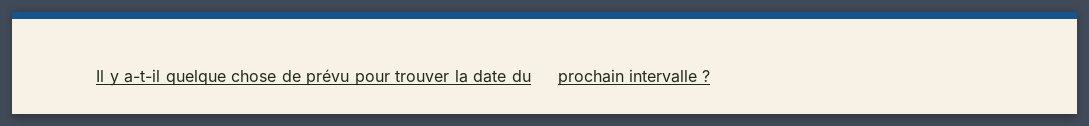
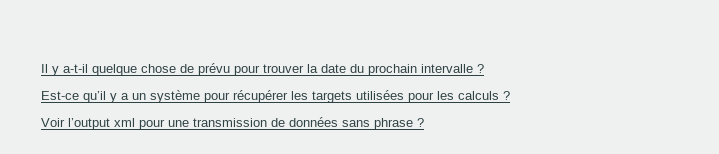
(710, 76) none -> [41,90,510,103] [41,117,424,130] // Est-ce qu’il y a un système pour récupérer les targets utilisées pour les calculs ? // Voir l’output xml pour une transmission de données sans phrase ?

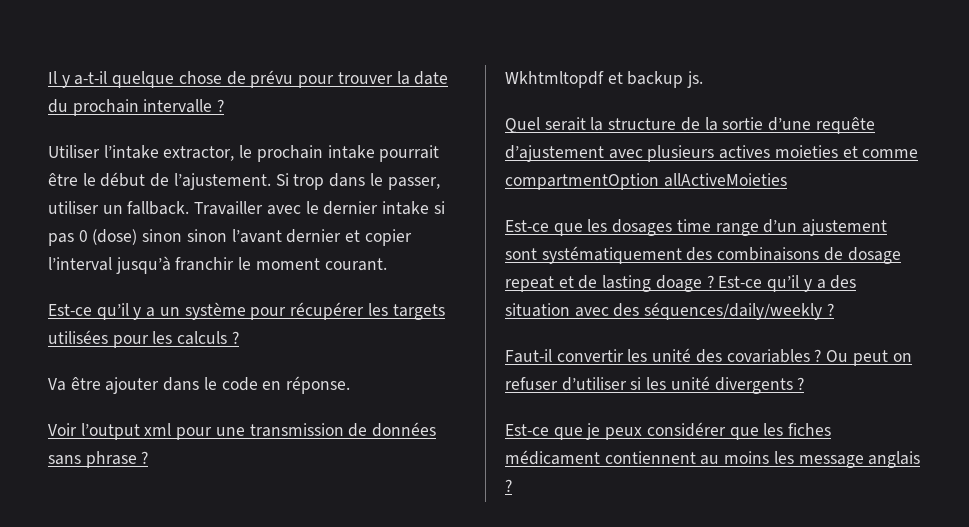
(484, 68) none -> [48,145,440,162] [48,172,440,190] [48,201,445,215] [48,229,412,246] [48,256,387,274] // Utiliser l’intake extractor, le prochain intake pourrait être le début de l’ajustement. Si trop dans le passer, utiliser un fallback. Travailler avec le dernier intake si pas 0 (dose) sinon sinon l’avant dernier et copier l’interval jusqu’à franchir le moment courant.
(510, 95) none -> [48,376,351,394] // Va être ajouter dans le code en réponse.
(424, 122) none -> [505,71,704,88] [505,117,875,134] [505,145,919,162] [505,173,787,190] [505,219,888,236] [505,246,901,264] [505,275,857,292] [505,302,834,320] [505,348,912,366] [505,376,805,394] [505,422,832,440] [505,450,921,468] [505,479,512,492] // Wkhtmltopdf et backup js. // Quel serait la structure de la sortie d’une requête d’ajustement avec plusieurs actives moieties et comme compartmentOption allActiveMoieties // Est-ce que les dosages time range d’un ajustement sont systématiquement des combinaisons de dosage repeat et de lasting doage ? Est-ce qu’il y a des situation avec des séquences/daily/weekly ? // Faut-il convertir les unité des covariables ? Ou peut on refuser d’utiliser si les unité divergents ? // Est-ce que je peux considérer que les fiches médicament contiennent au moins les message anglais ?

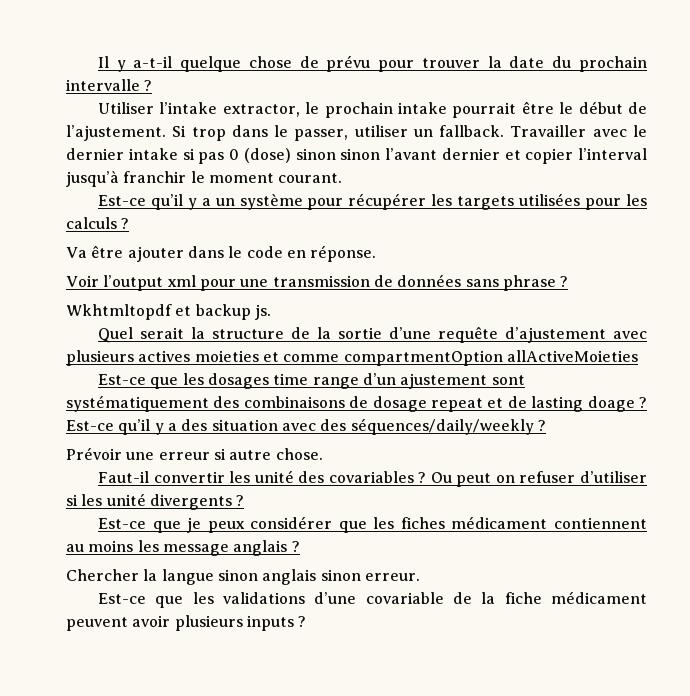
(834, 309) none -> [66,447,323,460] // Prévoir une erreur si autre chose.
(512, 485) none -> [66,569,420,585] [97,591,648,608] [66,615,307,631] // Chercher la langue sinon anglais sinon erreur. // Est-ce que les validations d’une covariable de la fiche médicament peuvent avoir plusieurs inputs ?

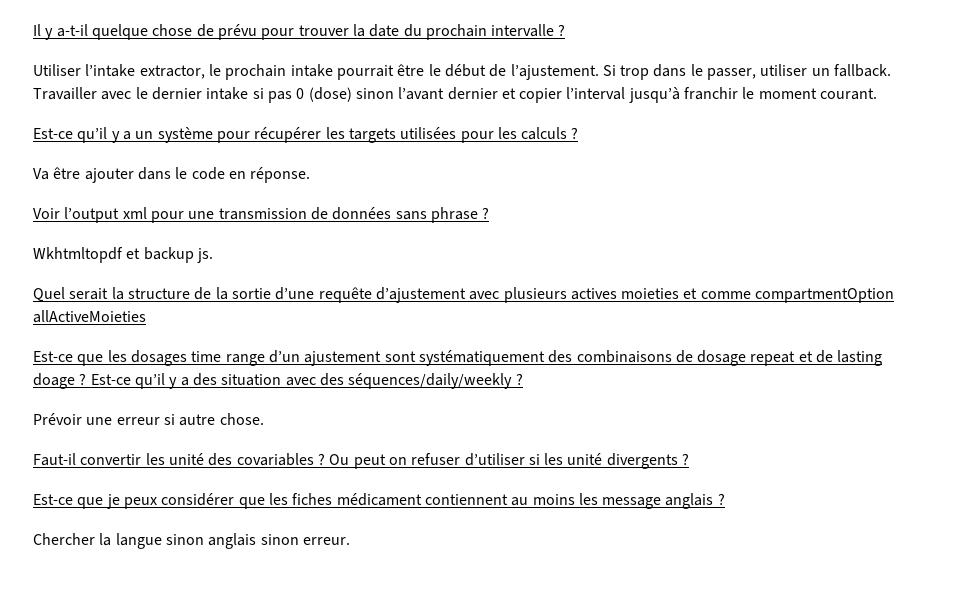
[340,148,381,160] sinon -> (394, 93) none
[97,591,648,608] [66,615,307,631] // Est-ce que les validations d’une covariable de la fiche médicament peuvent avoir plusieurs inputs ? -> (350, 541) none

